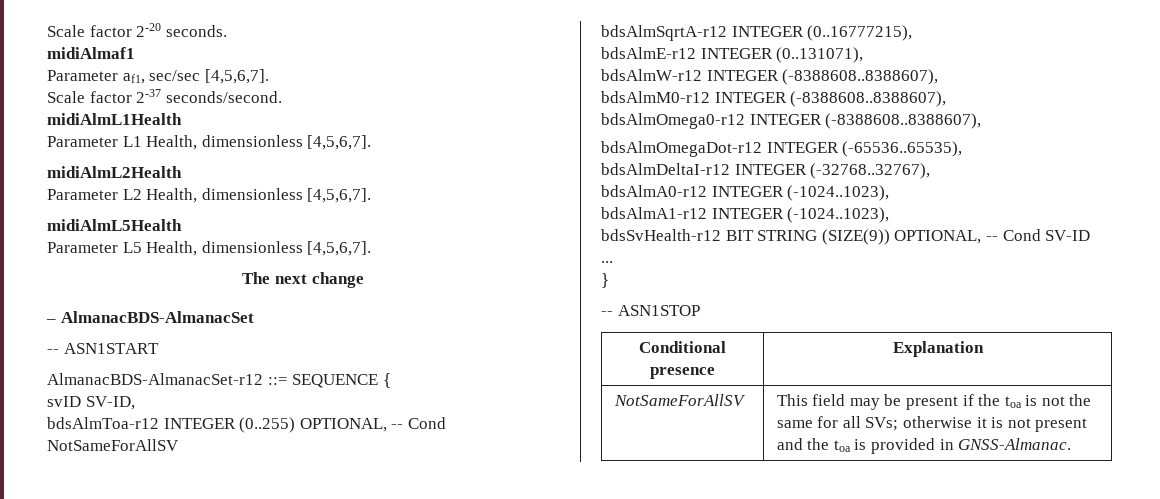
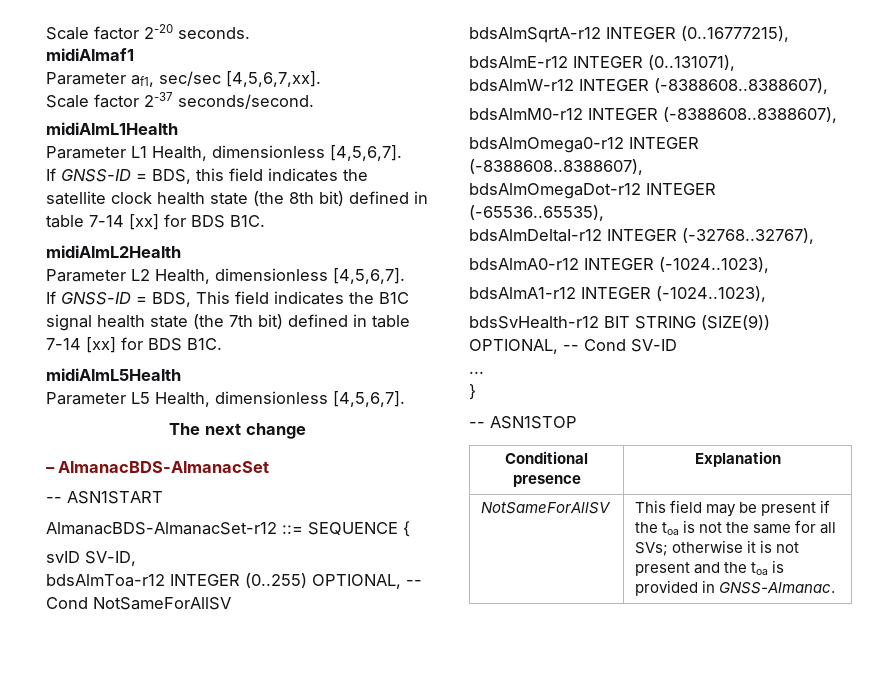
[204,69,269,84] [4,5,6,7]. -> [226,71,321,87] [4,5,6,7,xx].
(372, 142) none -> [46,168,368,184] [46,191,428,206] [46,214,265,230] // If GNSS-ID = BDS, this field indicates the satellite clock health state (the 8th bit) defined in table 7-14 [xx] for BDS B1C.
(372, 195) none -> [46,291,409,307] [46,314,410,331] [46,337,222,353] // If GNSS-ID = BDS, This field indicates the B1C signal health state (the 7th bit) defined in table 7-14 [xx] for BDS B1C.

